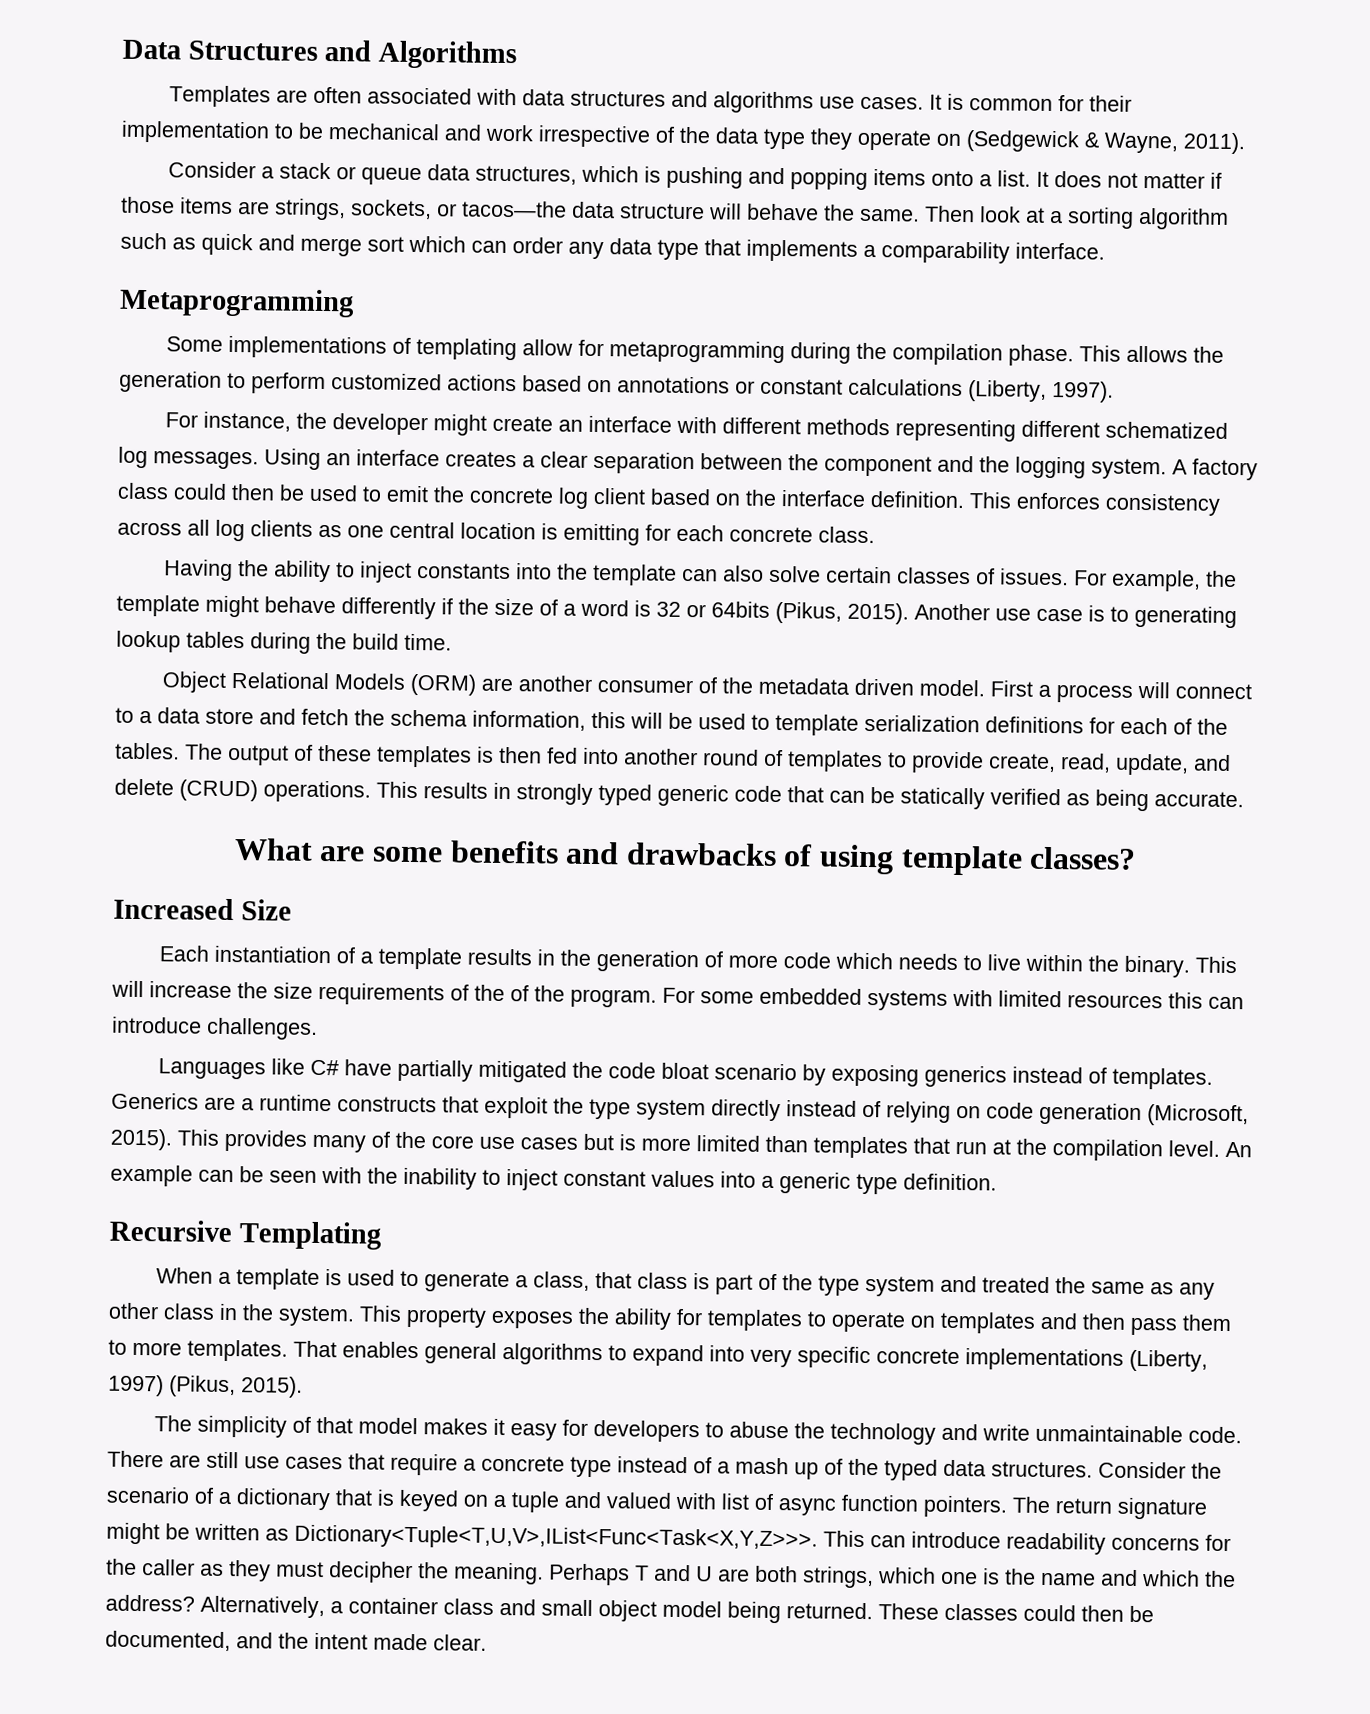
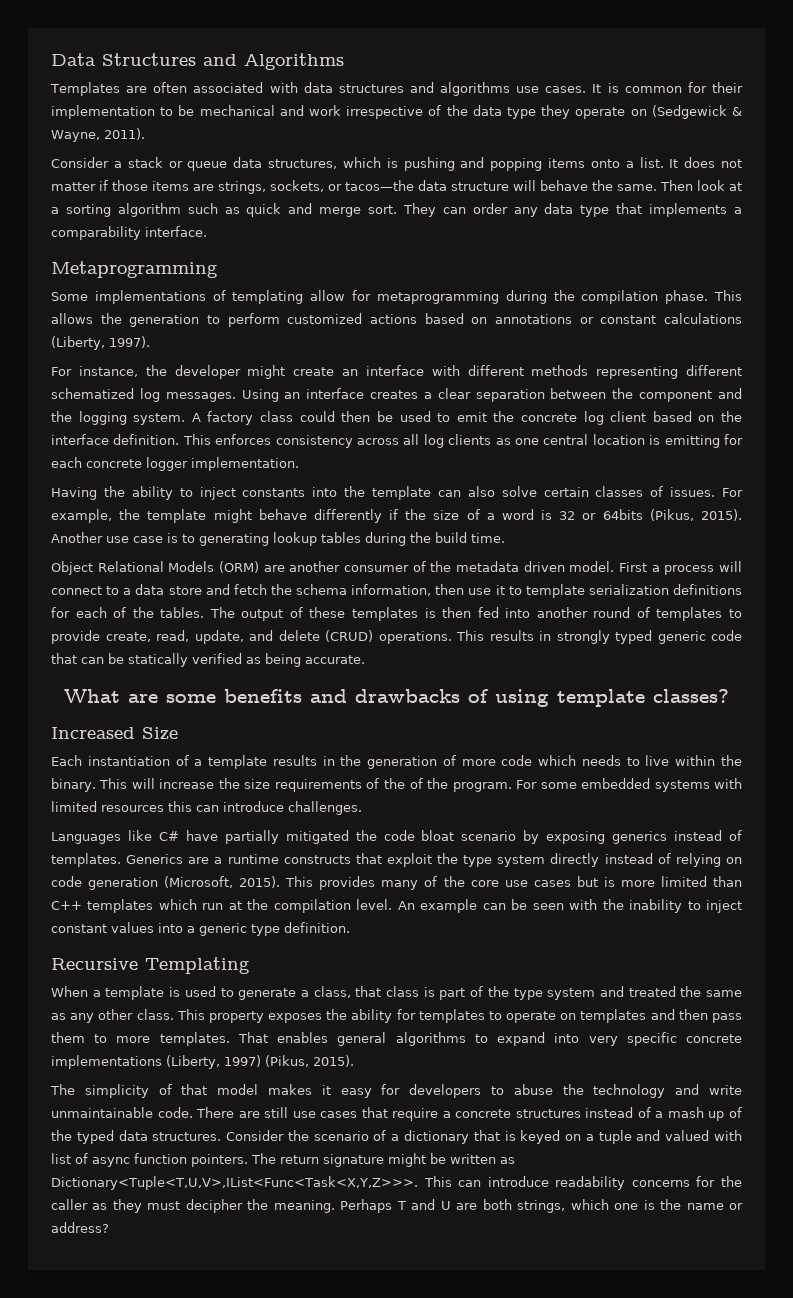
[367,235,466,253] sort which -> [368,203,436,217] sort. They
[818,526,875,544] class. -> [146,457,299,471] logger implementation.
[591,711,746,730] this will be used -> [435,584,505,595] then use it
[813,1136,950,1159] templates that -> [51,899,197,913] C++ templates which
[163,1303,355,1327] class in the system. -> [136,1009,174,1020] class.
[570,1456,612,1478] type -> [515,1109,581,1118] structures
[1101,1569,1236,1588] [105,1594,1154,1624] [105,1630,487,1652] and which the address? Alternatively, a container class and small object model being returned. These classes could then be documented, and the intent made clear. -> [729,1203,744,1210] [51,1222,109,1233] or address?

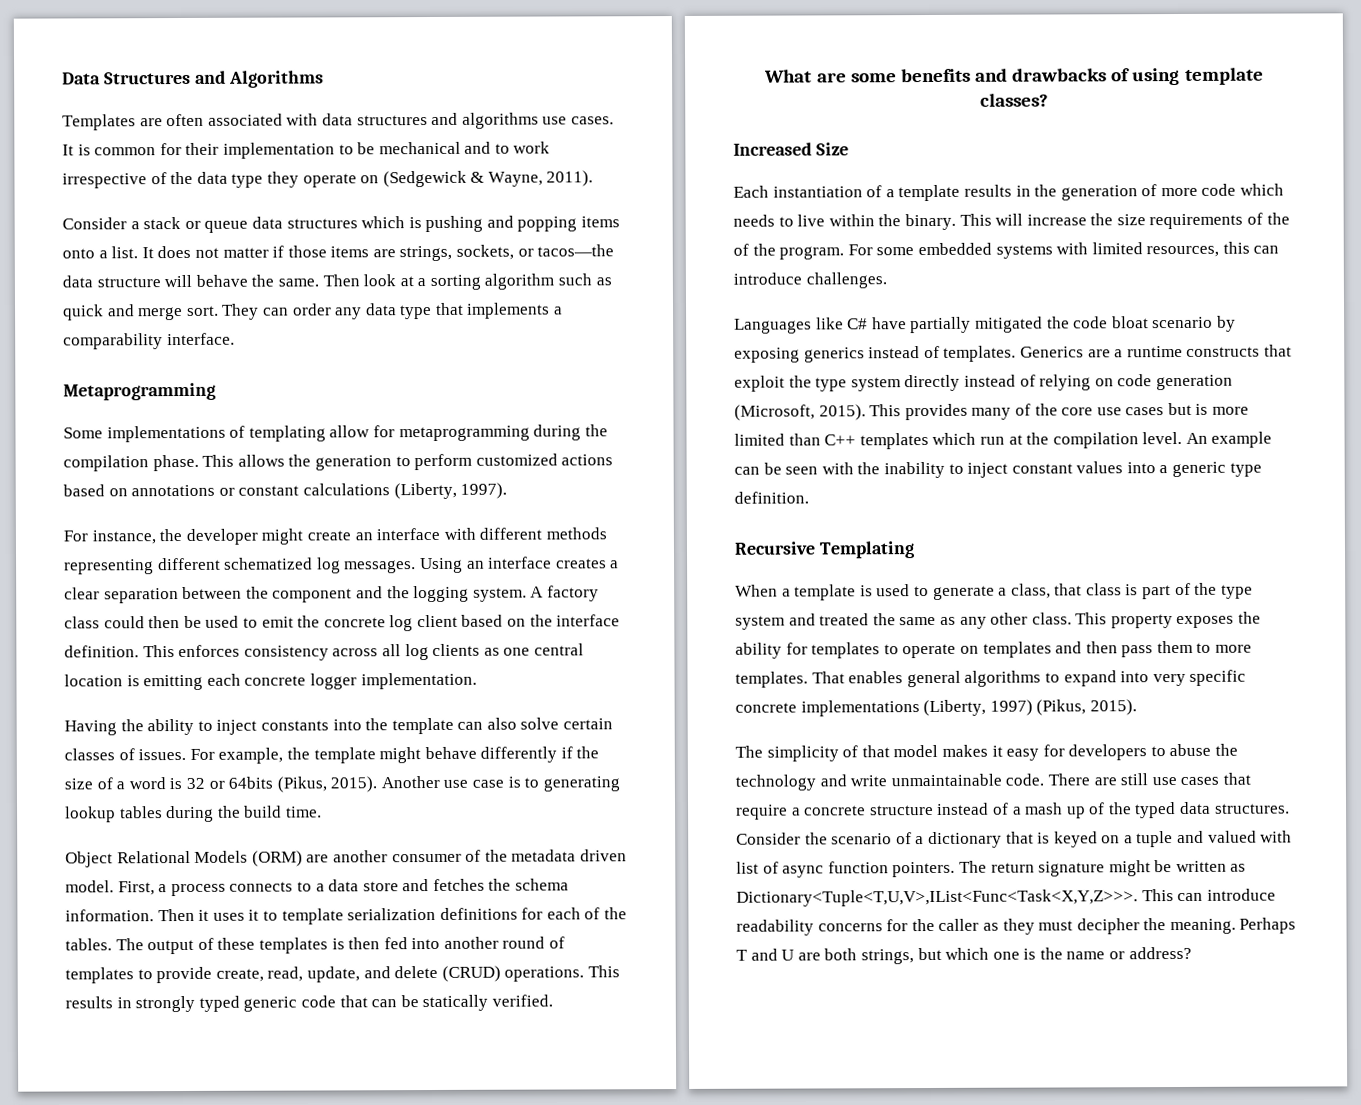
(304, 110) none -> [494,143,510,154] to
[268,159,337,169] structures, -> [286,218,358,229] structures
[723,434,743,445] for -> (204, 682) none
[619,562,647,572] First -> [117,881,155,896] First,
[718,561,742,572] [51,586,102,595] will connect -> [229,881,294,892] connects
[233,584,267,595] fetch -> [432,878,485,891] fetches
[351,584,492,596] information, then use -> [65,908,245,922] information. Then it uses
[192,653,365,667] verified as being accurate. -> [491,994,553,1007] verified.
[101,805,164,812] resources -> [1146,245,1220,258] resources,
[515,1109,581,1118] structures -> [869,804,934,816] structure
(566, 1206) none -> [917,947,942,961] but

